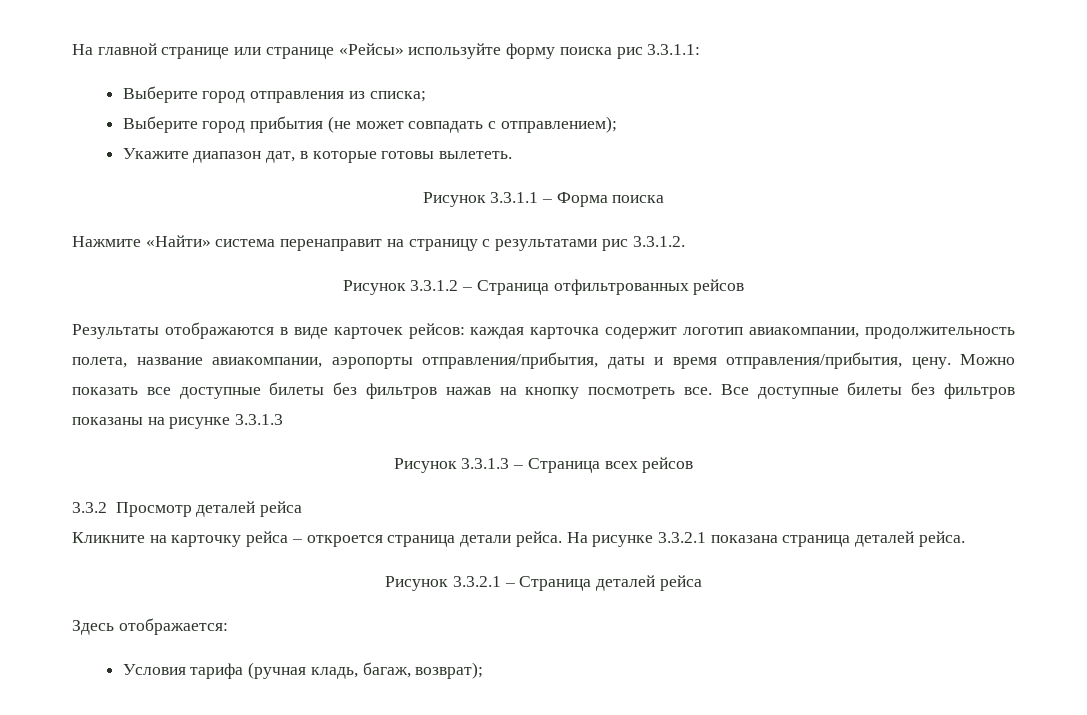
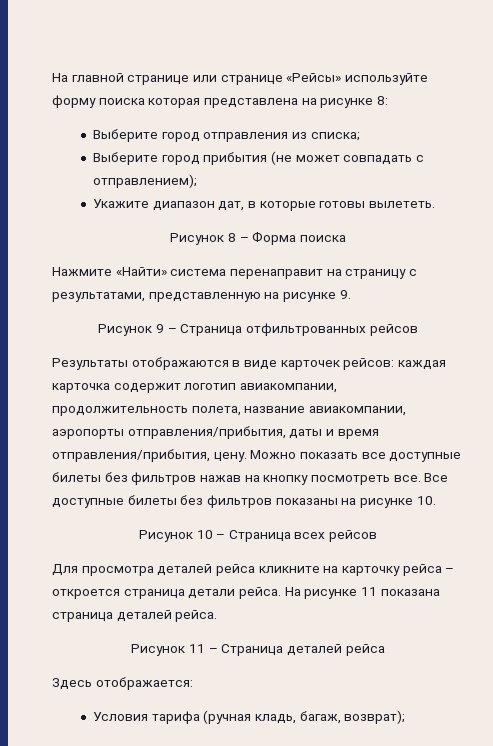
[616,44,701,59] рис 3.3.1.1: -> [148,96,388,108] которая представлена на рисунке 8:
[490,192,539,203] 3.3.1.1 -> [227,233,236,242] 8
[495,236,685,251] [342,280,459,295] результатами рис 3.3.1.2. // Рисунок 3.3.1.2 -> [52,290,351,302] [98,324,165,336] результатами, представленную на рисунке 9. // Рисунок 9
[235,414,284,425] [393,458,510,473] 3.3.1.3 // Рисунок 3.3.1.3 -> [416,496,436,505] [138,530,213,542] 10. // Рисунок 10
[72,501,303,517] [72,532,145,543] 3.3.2 Просмотр деталей рейса // Кликните -> [52,564,320,576] Для просмотра деталей рейса кликните
[657,532,706,543] 3.3.2.1 -> [360,587,377,596] 11
[452,576,501,587] 3.3.2.1 -> [189,644,206,653] 11

